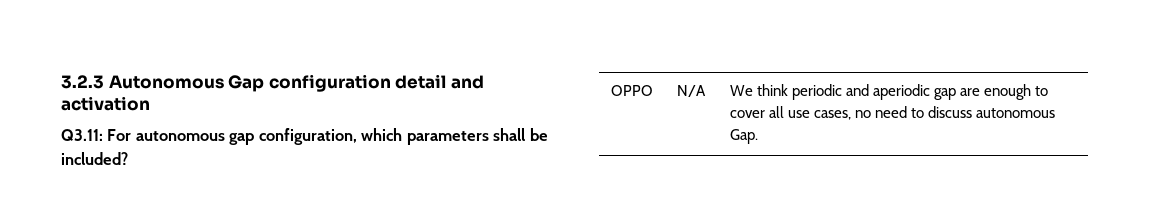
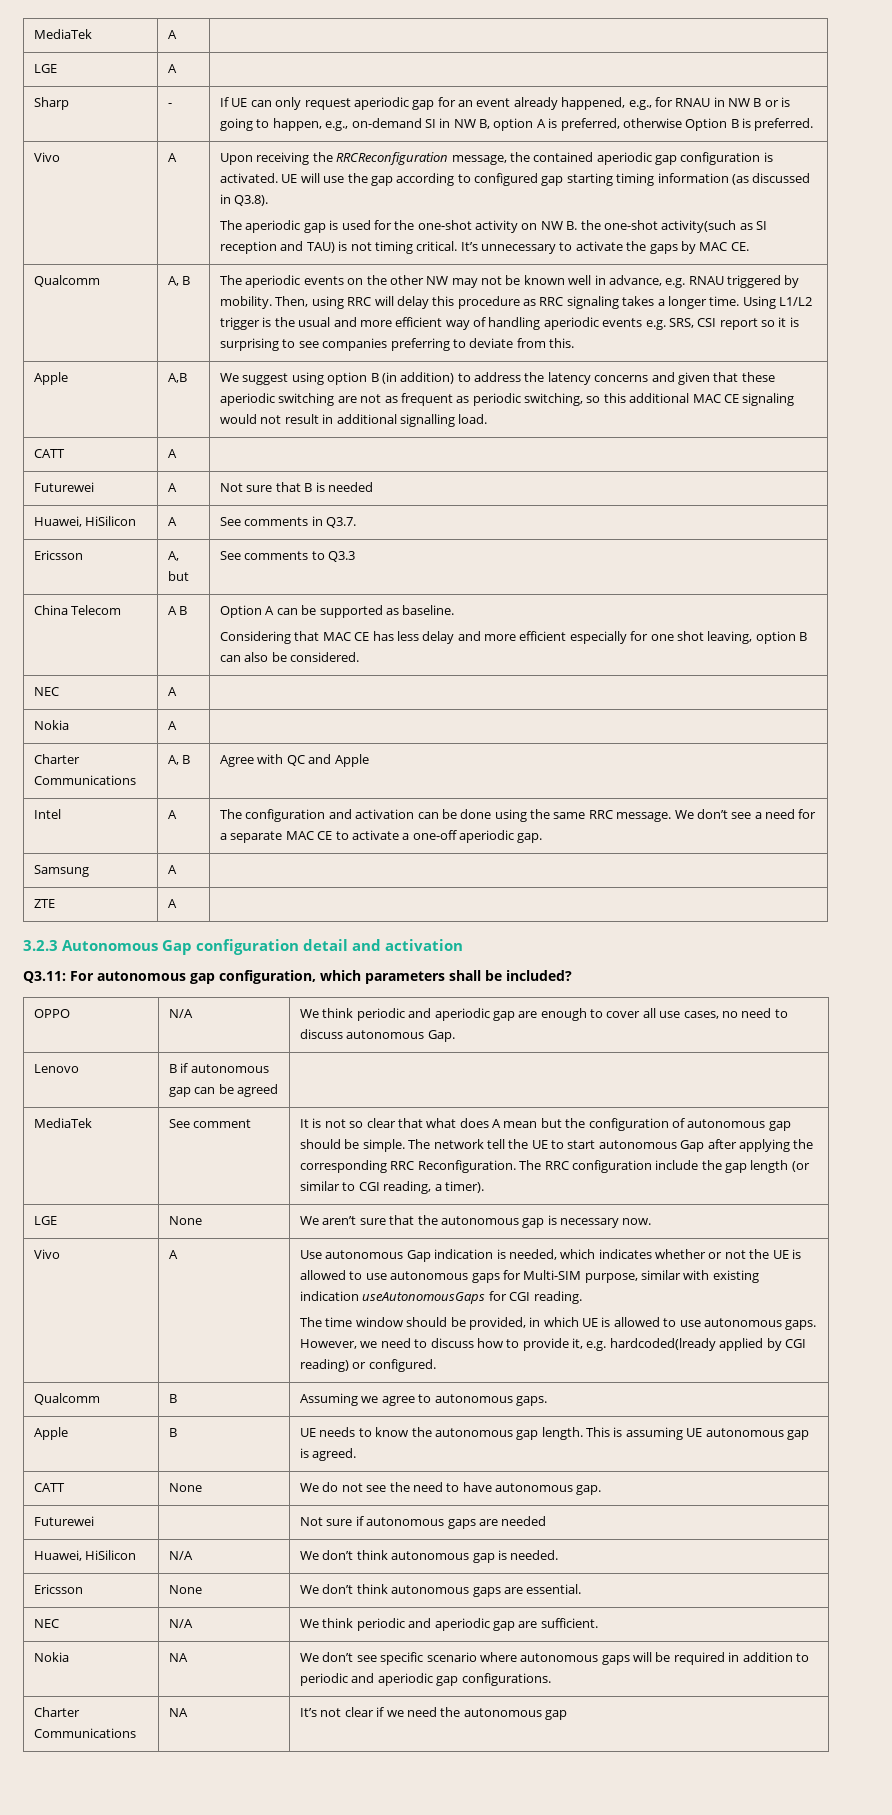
(61, 82) none -> [34,29,93,39] [168,30,178,39] [34,64,58,73] [168,64,178,73] [34,97,70,110] [168,103,173,107] [220,97,791,110] [220,118,814,131] [34,152,61,162] [168,153,178,162] [220,152,773,165] [220,173,811,186] [220,194,269,206] [220,220,768,233] [220,241,749,254] [34,275,101,287] [168,276,191,286] [220,275,800,288] [220,296,813,309] [220,317,799,330] [220,338,575,351] [34,372,69,385] [168,373,188,383] [220,372,775,385] [220,393,795,406] [220,414,488,427] [34,449,66,458] [168,449,178,458] [34,482,95,492] [168,483,178,492] [220,482,373,492] [34,516,137,527] [168,517,178,526] [220,516,357,528] [34,550,84,560] [168,551,180,561] [168,571,190,581] [220,551,356,562] [34,605,122,615] [168,606,188,615] [220,605,455,618] [220,631,808,644] [220,652,360,662] [34,687,60,696] [168,687,178,696] [34,720,70,730] [168,721,178,730] [34,754,81,764] [34,775,137,785] [168,755,191,765] [220,754,369,767] [34,809,62,819] [168,810,178,819] [220,809,817,822] [220,830,543,843] [34,865,90,877] [168,865,178,874] [34,899,56,908] [168,899,178,908] MediaTek | A | // LGE | A | // Sharp | - | If UE can only request aperiodic gap for an event already happened, e.g., for RNAU in NW B or is going to happen, e.g., on-demand SI in NW B, option A is preferred, otherwise Option B is preferred. // Vivo | A | Upon receiving the RRCReconfiguration message, the contained aperiodic gap configuration is activated. UE will use the gap according to configured gap starting timing information (as discussed in Q3.8). // The aperiodic gap is used for the one-shot activity on NW B. the one-shot activity(such as SI reception and TAU) is not timing critical. It’s unnecessary to activate the gaps by MAC CE. // Qualcomm | A, B | The aperiodic events on the other NW may not be known well in advance, e.g. RNAU triggered by mobility. Then, using RRC will delay this procedure as RRC signaling takes a longer time. Using L1/L2 trigger is the usual and more efficient way of handling aperiodic events e.g. SRS, CSI report so it is surprising to see companies preferring to deviate from this. // Apple | A,B | We suggest using option B (in addition) to address the latency concerns and given that these aperiodic switching are not as frequent as periodic switching, so this additional MAC CE signaling would not result in additional signalling load. // CATT | A | // Futurewei | A | Not sure that B is needed // Huawei, HiSilicon | A | See comments in Q3.7. // Ericsson | A, but | See comments to Q3.3 // China Telecom | A B | Option A can be supported as baseline. // Considering that MAC CE has less delay and more efficient especially for one shot leaving, option B can also be considered. // NEC | A | // Nokia | A | // Charter Communications | A, B | Agree with QC and Apple // Intel | A | The configuration and activation can be done using the same RRC message. We don’t see a need for a separate MAC CE to activate a one-off aperiodic gap. // Samsung | A | // ZTE | A | //
(758, 136) none -> [34,1064,80,1073] [169,1063,269,1073] [169,1084,279,1097] [34,1118,93,1128] [169,1119,252,1128] [300,1118,791,1131] [300,1139,814,1152] [300,1160,810,1173] [300,1181,484,1194] [34,1216,58,1225] [169,1216,203,1225] [300,1215,652,1228] [34,1249,61,1259] [169,1250,179,1259] [300,1249,801,1262] [300,1270,759,1283] [300,1291,582,1304] [300,1317,817,1330] [300,1338,806,1351] [300,1359,436,1372] [34,1393,101,1405] [169,1394,178,1403] [300,1393,547,1406] [34,1427,69,1440] [169,1428,178,1437] [300,1427,809,1440] [300,1448,357,1461] [34,1483,66,1492] [169,1483,203,1492] [300,1482,602,1495] [34,1516,95,1526] [300,1516,547,1529] [34,1550,137,1561] [169,1551,194,1560] [300,1550,559,1563] [34,1584,84,1594] [169,1585,203,1594] [300,1584,582,1597] [34,1619,60,1628] [169,1619,194,1628] [300,1618,598,1631] [34,1652,70,1662] [169,1653,189,1662] [300,1652,809,1665] [300,1673,551,1686] [34,1707,81,1717] [34,1728,137,1738] [169,1708,189,1717] [300,1707,568,1720] // Lenovo | B if autonomous gap can be agreed | // MediaTek | See comment | It is not so clear that what does A mean but the configuration of autonomous gap should be simple. The network tell the UE to start autonomous Gap after applying the corresponding RRC Reconfiguration. The RRC configuration include the gap length (or similar to CGI reading, a timer). // LGE | None | We aren’t sure that the autonomous gap is necessary now. // Vivo | A | Use autonomous Gap indication is needed, which indicates whether or not the UE is allowed to use autonomous gaps for Multi-SIM purpose, similar with existing indication useAutonomousGaps for CGI reading. // The time window should be provided, in which UE is allowed to use autonomous gaps. However, we need to discuss how to provide it, e.g. hardcoded(lready applied by CGI reading) or configured. // Qualcomm | B | Assuming we agree to autonomous gaps. // Apple | B | UE needs to know the autonomous gap length. This is assuming UE autonomous gap is agreed. // CATT | None | We do not see the need to have autonomous gap. // Futurewei | | Not sure if autonomous gaps are needed // Huawei, HiSilicon | N/A | We don’t think autonomous gap is needed. // Ericsson | None | We don’t think autonomous gaps are essential. // NEC | N/A | We think periodic and aperiodic gap are sufficient. // Nokia | NA | We don’t see specific scenario where autonomous gaps will be required in addition to periodic and aperiodic gap configurations. // Charter Communications | NA | It’s not clear if we need the autonomous gap

